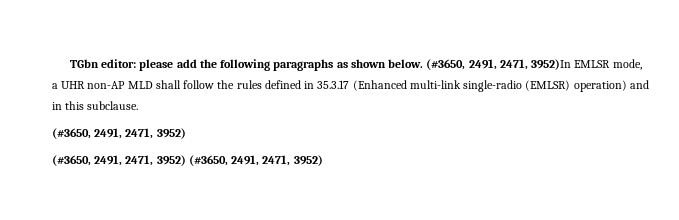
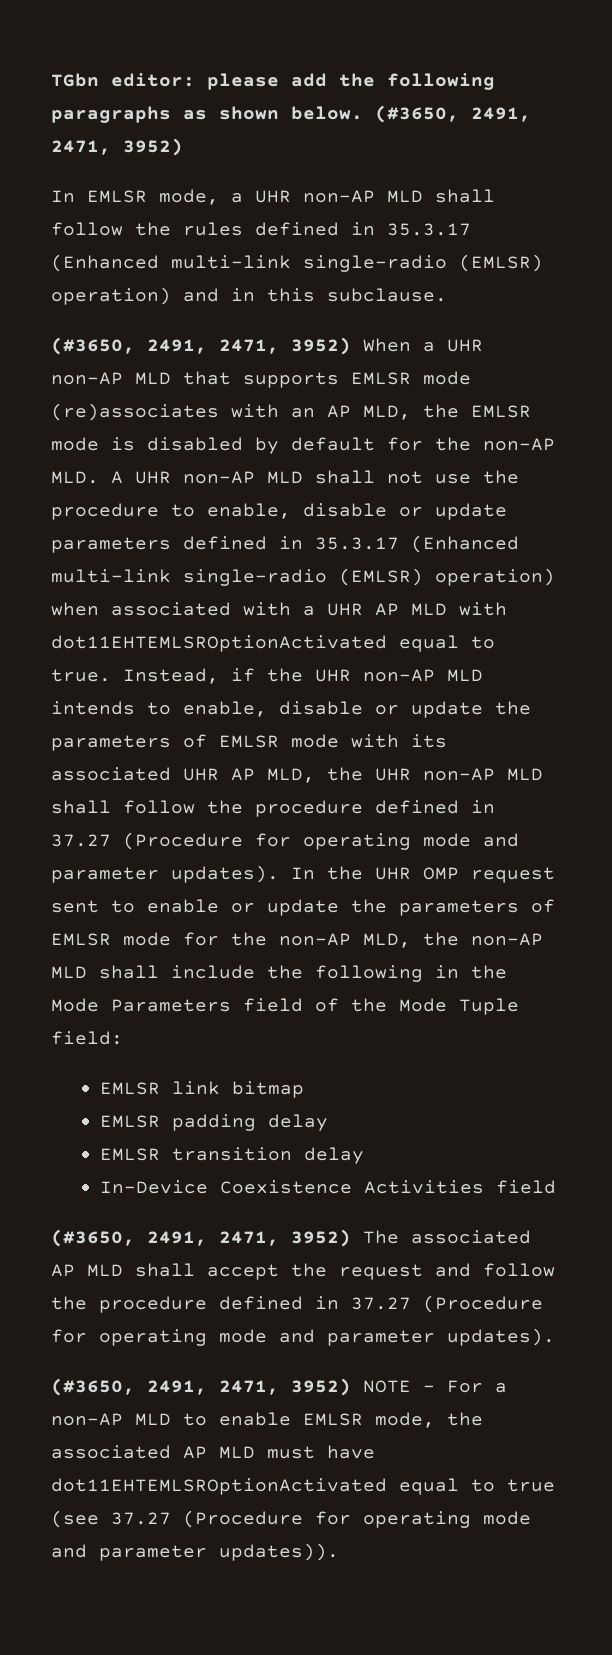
[531,59,572,70] 3952)In -> [123,138,183,156] [51,190,75,203] 3952) // In
[52,155,323,166] // (#3650, 2491, 2471, 3952) (#3650, 2491, 2471, 3952) -> [363,338,483,352] [51,371,471,388] [51,403,531,421] [51,437,555,454] [51,470,519,484] [51,503,507,520] [51,535,519,553] [51,568,555,586] [51,602,507,616] [51,635,495,652] [51,668,483,684] [51,701,531,718] [51,734,447,751] [51,767,543,783] [51,800,495,817] [51,832,519,850] [51,865,555,883] [51,899,555,916] [51,932,543,948] [51,965,507,982] [51,998,519,1015] [51,1031,123,1045] [99,1081,304,1098] [99,1114,328,1131] [99,1147,364,1164] [99,1180,556,1194] [51,1229,531,1247] [51,1263,555,1280] [51,1295,543,1313] [51,1328,555,1346] [51,1378,507,1396] [51,1412,483,1428] [51,1445,375,1459] [51,1478,555,1495] [51,1510,531,1528] [51,1543,339,1561] When a UHR non-AP MLD that supports EMLSR mode (re)associates with an AP MLD, the EMLSR mode is disabled by default for the non-AP MLD. A UHR non-AP MLD shall not use the procedure to enable, disable or update parameters defined in 35.3.17 (Enhanced multi-link single-radio (EMLSR) operation) when associated with a UHR AP MLD with dot11EHTEMLSROptionActivated equal to true. Instead, if the UHR non-AP MLD intends to enable, disable or update the parameters of EMLSR mode with its associated UHR AP MLD, the UHR non-AP MLD shall follow the procedure defined in 37.27 (Procedure for operating mode and parameter updates). In the UHR OMP request sent to enable or update the parameters of EMLSR mode for the non-AP MLD, the non-AP MLD shall include the following in the Mode Parameters field of the Mode Tuple field: // EMLSR link bitmap // EMLSR padding delay // EMLSR transition delay // In-Device Coexistence Activities field // (#3650, 2491, 2471, 3952) The associated AP MLD shall accept the request and follow the procedure defined in 37.27 (Procedure for operating mode and parameter updates). // (#3650, 2491, 2471, 3952) NOTE – For a non-AP MLD to enable EMLSR mode, the associated AP MLD must have dot11EHTEMLSROptionActivated equal to true (see 37.27 (Procedure for operating mode and parameter updates)).

